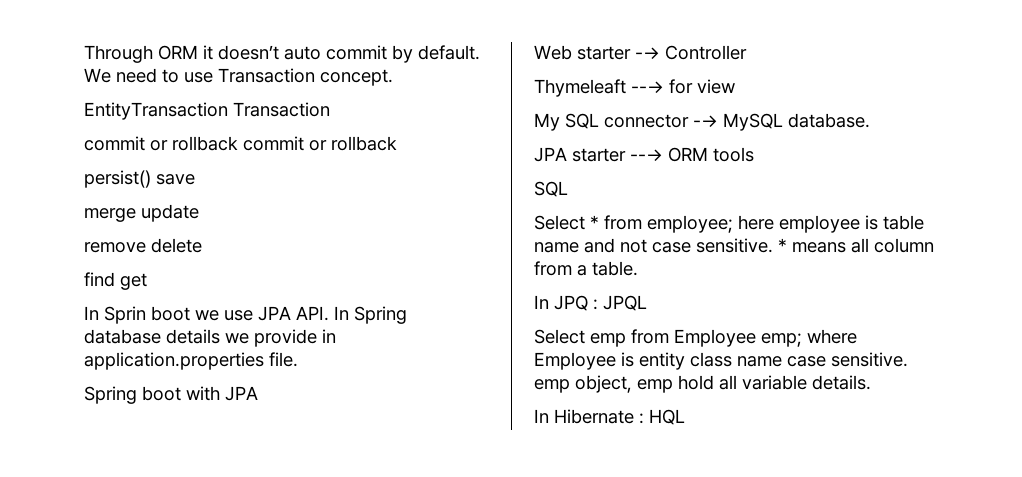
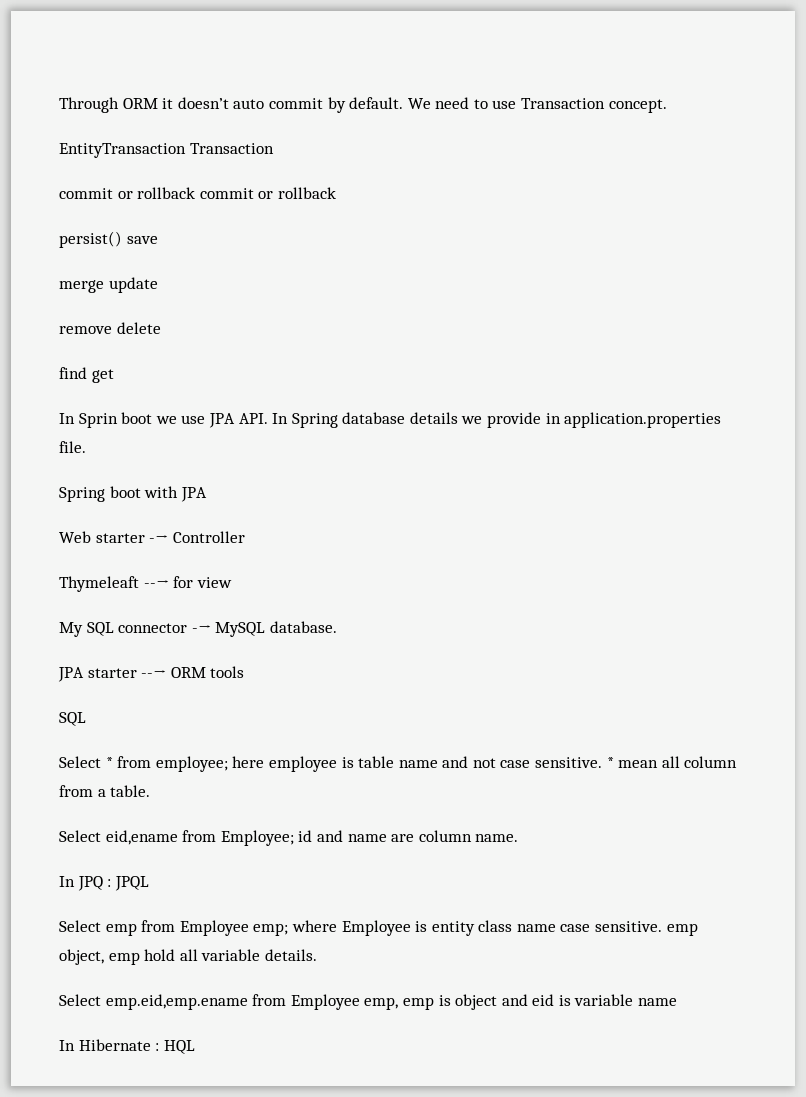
[792,242,846,253] means -> [618,760,659,768] mean
(638, 268) none -> [59,830,519,846] // Select eid,ename from Employee; id and name are column name.
(871, 382) none -> [59,994,678,1010] // Select emp.eid,emp.ename from Employee emp, emp is object and eid is variable name

